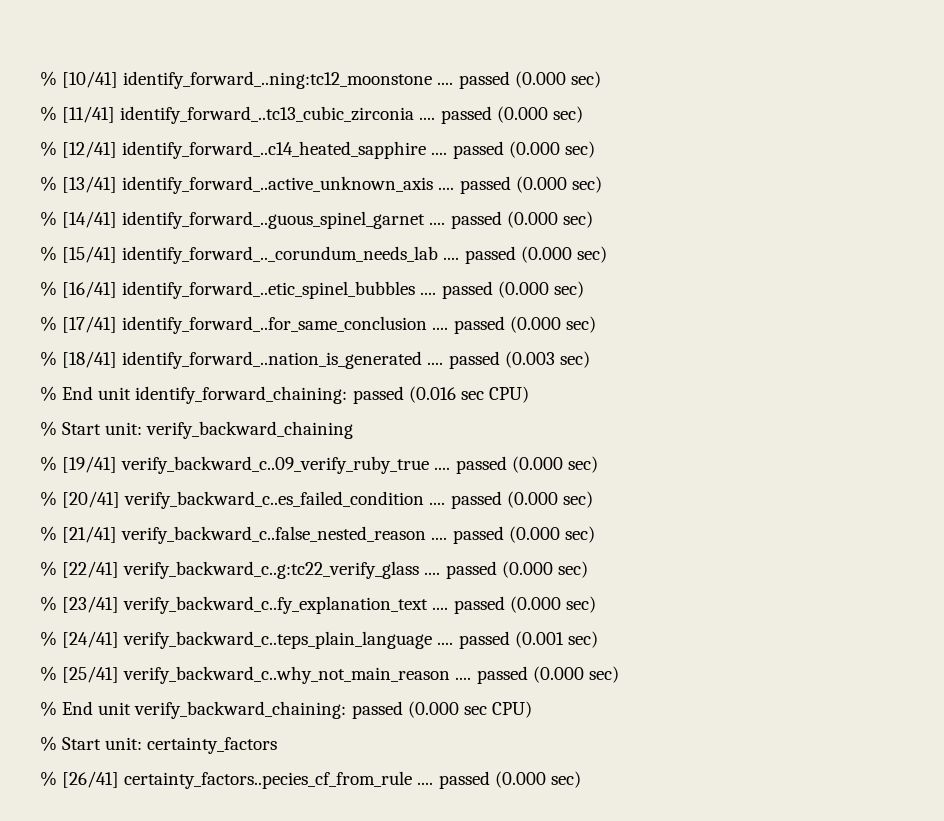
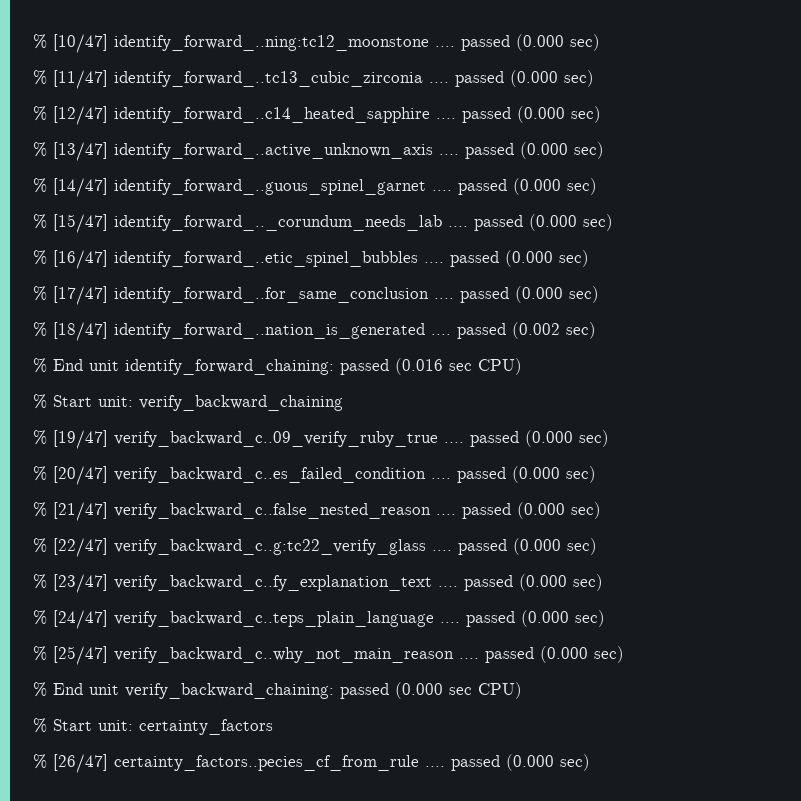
[40,71,119,88] % [10/41] -> [33,34,108,53] % [10/47]
[62,106,116,123] [11/41] -> [53,70,108,89] [11/47]
[62,141,118,158] [12/41] -> [53,106,108,125] [12/47]
[62,176,118,193] [13/41] -> [53,142,108,161] [13/47]
[62,211,118,228] [14/41] -> [53,178,108,197] [14/47]
[62,246,118,263] [15/41] -> [53,214,108,233] [15/47]
[62,281,118,298] [16/41] -> [53,250,108,269] [16/47]
[62,316,118,333] [17/41] -> [53,286,108,305] [17/47]
[62,351,118,368] [18/41] -> [53,322,108,341] [18/47]
[504,351,555,368] (0.003 -> [512,322,560,339] (0.002
[62,456,118,473] [19/41] -> [53,430,108,449] [19/47]
[62,491,121,508] [20/41] -> [53,466,108,485] [20/47]
[62,526,118,543] [21/41] -> [53,502,108,521] [21/47]
[62,561,120,578] [22/41] -> [53,538,108,557] [22/47]
[62,596,120,613] [23/41] -> [53,574,108,593] [23/47]
[62,631,120,648] [24/41] -> [53,610,108,629] [24/47]
[514,631,598,648] [40,666,120,683] (0.001 sec) // % [25/41] -> [521,610,605,627] [33,646,108,665] (0.000 sec) // % [25/47]
[62,771,120,788] [26/41] -> [53,754,108,773] [26/47]

